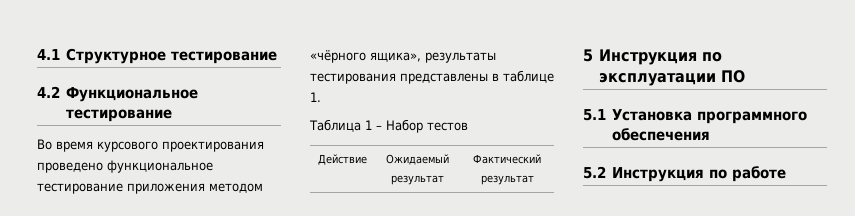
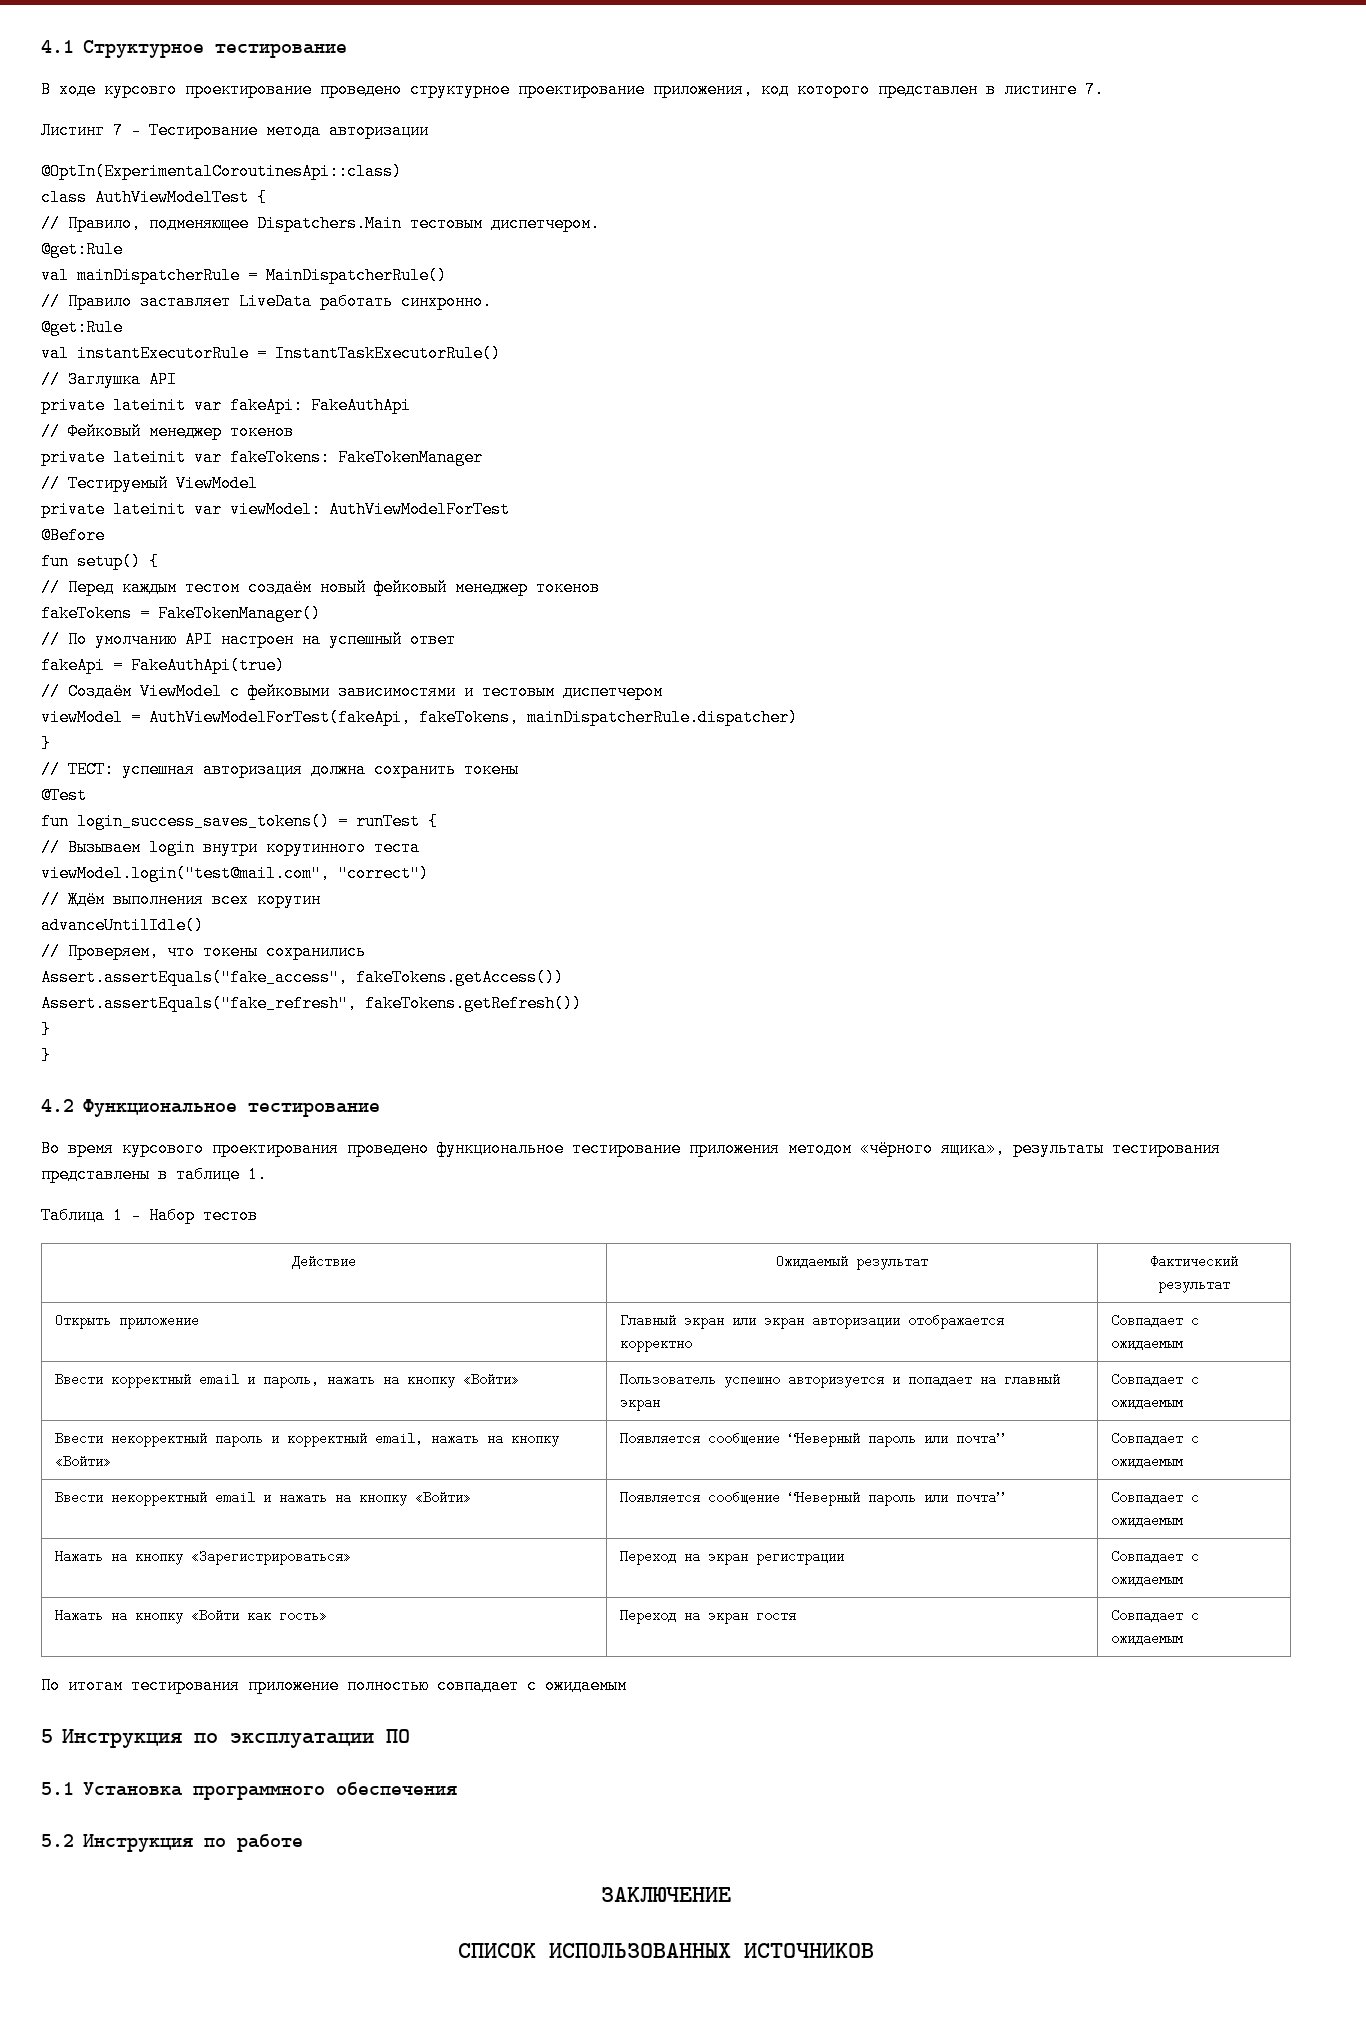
(278, 57) none -> [41,81,1104,98] [41,122,428,139] [41,163,402,180] [41,189,267,206] [41,215,600,232] [41,241,123,258] [41,267,447,284] [41,293,492,310] [41,319,123,336] [41,345,501,362] [41,371,177,388] [41,397,411,414] [41,423,293,440] [41,449,483,466] [41,475,258,492] [41,501,510,518] [41,527,105,544] [41,553,159,570] [41,579,599,596] [41,605,321,622] [41,631,455,648] [41,657,285,674] [41,683,662,700] [41,709,798,726] [41,735,51,752] [41,761,518,778] [41,787,87,804] [41,813,438,830] [41,839,419,856] [41,865,429,882] [41,891,320,908] [41,917,204,934] [41,943,365,960] [41,969,564,986] [41,995,582,1012] [41,1021,51,1038] [41,1047,51,1064] // В ходе курсовго проектирование проведено структурное проектирование приложения, код которого представлен в листинге 7. // Листинг 7 – Тестирование метода авторизации // @OptIn(ExperimentalCoroutinesApi::class) // class AuthViewModelTest { // // Правило, подменяющее Dispatchers.Main тестовым диспетчером. // @get:Rule // val mainDispatcherRule = MainDispatcherRule() // // Правило заставляет LiveData работать синхронно. // @get:Rule // val instantExecutorRule = InstantTaskExecutorRule() // // Заглушка API // private lateinit var fakeApi: FakeAuthApi // // Фейковый менеджер токенов // private lateinit var fakeTokens: FakeTokenManager // // Тестируемый ViewModel // private lateinit var viewModel: AuthViewModelForTest // @Before // fun setup() { // // Перед каждым тестом создаём новый фейковый менеджер токенов // fakeTokens = FakeTokenManager() // // По умолчанию API настроен на успешный ответ // fakeApi = FakeAuthApi(true) // // Создаём ViewModel с фейковыми зависимостями и тестовым диспетчером // viewModel = AuthViewModelForTest(fakeApi, fakeTokens, mainDispatcherRule.dispatcher) // } // // ТЕСТ: успешная авторизация должна сохранить токены // @Test // fun login_success_saves_tokens() = runTest { // // Вызываем login внутри корутинного теста // viewModel.login("test@mail.com", "correct") // // Ждём выполнения всех корутин // advanceUntilIdle() // // Проверяем, что токены сохранились // Assert.assertEquals("fake_access", fakeTokens.getAccess()) // Assert.assertEquals("fake_refresh", fakeTokens.getRefresh()) // } // }
(534, 180) none -> [55,1312,200,1329] [620,1312,1005,1329] [620,1335,693,1352] [1111,1312,1200,1328] [1111,1335,1184,1351] [55,1371,520,1388] [620,1371,1061,1388] [620,1394,661,1411] [1111,1371,1200,1387] [1111,1394,1184,1410] [55,1430,560,1447] [55,1453,112,1469] [620,1430,1005,1447] [1111,1430,1200,1446] [1111,1453,1184,1469] [55,1489,472,1506] [620,1489,1005,1506] [1111,1489,1200,1505] [1111,1512,1184,1528] [55,1548,352,1565] [620,1548,845,1565] [1111,1548,1200,1564] [1111,1571,1184,1587] [55,1607,328,1624] [620,1607,797,1624] [1111,1607,1200,1623] [1111,1630,1184,1646] [41,1678,626,1694] // Открыть приложение | Главный экран или экран авторизации отображается корректно | Совпадает с ожидаемым // Ввести корректный email и пароль, нажать на кнопку «Войти» | Пользователь успешно авторизуется и попадает на главный экран | Совпадает с ожидаемым // Ввести некорректный пароль и корректный email, нажать на кнопку «Войти» | Появляется сообщение “Неверный пароль или почта” | Совпадает с ожидаемым // Ввести некорректный email и нажать на кнопку «Войти» | Появляется сообщение “Неверный пароль или почта” | Совпадает с ожидаемым // Нажать на кнопку «Зарегистрироваться» | Переход на экран регистрации | Совпадает с ожидаемым // Нажать на кнопку «Войти как гость» | Переход на экран гостя | Совпадает с ожидаемым // По итогам тестирования приложение полностью совпадает с ожидаемым
(787, 174) none -> [601,1887,731,1902] [458,1943,874,1958] // ЗАКЛЮЧЕНИЕ // СПИСОК ИСПОЛЬЗОВАННЫХ ИСТОЧНИКОВ

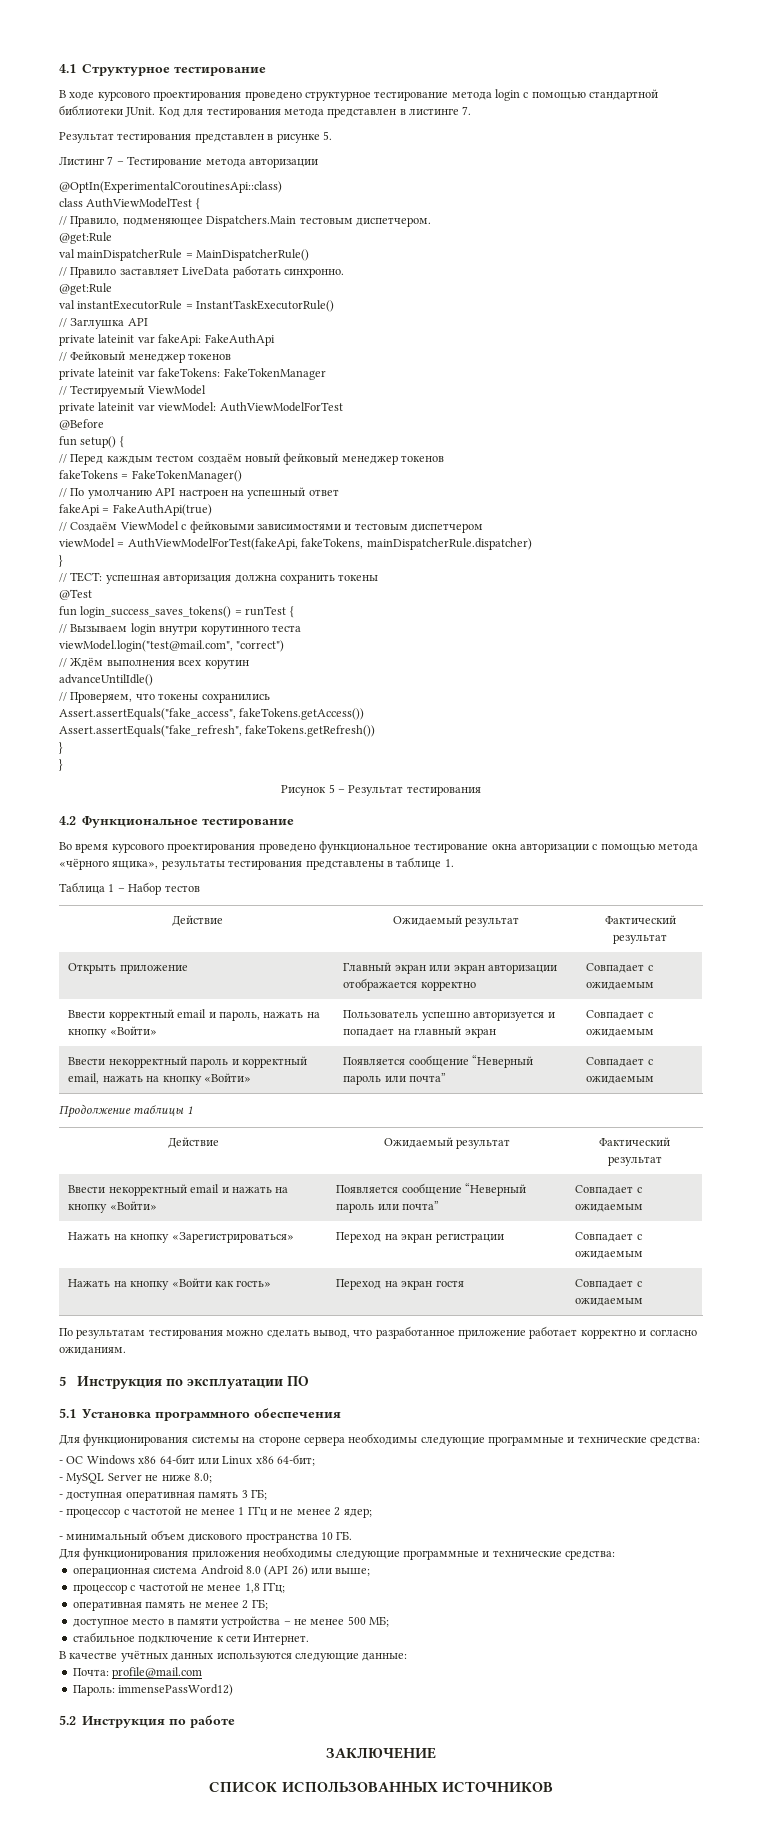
[104,81,1104,98] курсовго проектирование проведено структурное проектирование приложения, код которого представлен в листинге 7. -> [97,89,659,101] [59,105,472,118] [59,131,332,143] курсового проектирования проведено структурное тестирование метода login с помощью стандартной библиотеки JUnit. Код для тестирования метода представлен в листинге 7. // Результат тестирования представлен в рисунке 5.
(51, 1055) none -> [281,784,481,796] // Рисунок 5 – Результат тестирования
[689,1141,851,1157] приложения методом -> [491,843,699,853] окна авторизации c помощью метода
(1184, 1461) none -> [59,1104,193,1118] [168,1137,219,1148] [383,1137,511,1149] [599,1137,670,1146] [607,1156,662,1166] // Продолжение таблицы 1 // Действие | Ожидаемый результат | Фактический результат
[68,1678,626,1694] итогам тестирования приложение полностью совпадает с ожидаемым -> [76,1326,697,1339] [59,1347,126,1355] результатам тестирования можно сделать вывод, что разработанное приложение работает корректно и согласно ожиданиям.
(457, 1788) none -> [59,1433,701,1446] [59,1454,315,1466] [59,1473,212,1484] [59,1489,267,1501] [59,1506,372,1518] [59,1530,353,1543] [59,1547,615,1560] [72,1565,371,1577] [72,1582,285,1594] [72,1599,268,1611] [72,1616,390,1628] [72,1632,310,1645] [59,1650,408,1662] [72,1667,203,1679] [72,1684,234,1696] // Для функционирования системы на стороне сервера необходимы следующие программные и технические средства: // - ОС Windows x86 64-бит или Linux x86 64-бит; // - MySQL Server не ниже 8.0; // - доступная оперативная память 3 ГБ; // - процессор с частотой не менее 1 ГГц и не менее 2 ядер; // - минимальный объем дискового пространства 10 ГБ. // Для функционирования приложения необходимы следующие программные и технические средства: // операционная система Android 8.0 (API 26) или выше; // процессор с частотой не менее 1,8 ГГц; // оперативная память не менее 2 ГБ; // доступное место в памяти устройства – не менее 500 МБ; // стабильное подключение к сети Интернет. // В качестве учётных данных используются следующие данные: // Почта: profile@mail.com // Пароль: immensePassWord12)

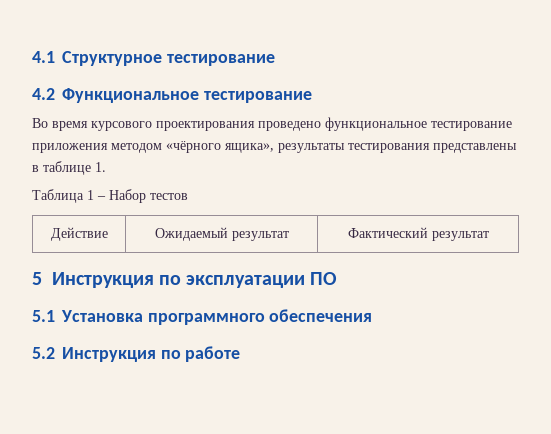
[59,89,659,101] [59,105,472,118] [59,131,332,143] [59,156,318,168] [59,181,282,193] [59,198,200,210] [59,215,431,227] [59,232,112,244] [59,249,310,261] [59,265,344,278] [59,283,112,295] [59,300,335,312] [59,318,148,329] [59,334,275,346] [59,351,232,363] [59,368,326,380] [59,385,206,397] [59,402,343,414] [59,419,104,430] [59,436,124,448] [59,453,444,465] [59,470,242,482] [59,487,339,499] [59,504,212,516] [59,521,483,533] [59,538,532,550] [59,555,63,567] [59,572,379,584] [59,589,92,600] [59,606,294,618] [59,623,301,635] [59,640,285,652] [59,657,249,669] [59,674,153,686] [59,692,270,703] [59,708,365,720] [59,725,376,737] [59,742,63,754] [59,759,63,771] [281,784,481,796] // В ходе курсового проектирования проведено структурное тестирование метода login с помощью стандартной библиотеки JUnit. Код для тестирования метода представлен в листинге 7. // Результат тестирования представлен в рисунке 5. // Листинг 7 – Тестирование метода авторизации // @OptIn(ExperimentalCoroutinesApi::class) // class AuthViewModelTest { // // Правило, подменяющее Dispatchers.Main тестовым диспетчером. // @get:Rule // val mainDispatcherRule = MainDispatcherRule() // // Правило заставляет LiveData работать синхронно. // @get:Rule // val instantExecutorRule = InstantTaskExecutorRule() // // Заглушка API // private lateinit var fakeApi: FakeAuthApi // // Фейковый менеджер токенов // private lateinit var fakeTokens: FakeTokenManager // // Тестируемый ViewModel // private lateinit var viewModel: AuthViewModelForTest // @Before // fun setup() { // // Перед каждым тестом создаём новый фейковый менеджер токенов // fakeTokens = FakeTokenManager() // // По умолчанию API настроен на успешный ответ // fakeApi = FakeAuthApi(true) // // Создаём ViewModel с фейковыми зависимостями и тестовым диспетчером // viewModel = AuthViewModelForTest(fakeApi, fakeTokens, mainDispatcherRule.dispatcher) // } // // ТЕСТ: успешная авторизация должна сохранить токены // @Test // fun login_success_saves_tokens() = runTest { // // Вызываем login внутри корутинного теста // viewModel.login("test@mail.com", "correct") // // Ждём выполнения всех корутин // advanceUntilIdle() // // Проверяем, что токены сохранились // Assert.assertEquals("fake_access", fakeTokens.getAccess()) // Assert.assertEquals("fake_refresh", fakeTokens.getRefresh()) // } // } // Рисунок 5 – Результат тестирования -> (275, 60) none
[491,843,699,853] окна авторизации c помощью метода -> [32,143,162,153] приложения методом
[68,963,188,974] [343,962,557,974] [343,978,476,991] [586,963,653,973] [586,982,655,990] [68,1009,320,1021] [68,1026,157,1038] [343,1010,555,1021] [343,1026,496,1038] [586,1010,653,1020] [586,1029,655,1037] [68,1056,307,1068] [68,1073,251,1085] [343,1055,534,1068] [343,1073,447,1085] [586,1057,653,1067] [586,1076,655,1084] [59,1104,193,1118] [168,1137,219,1148] [383,1137,511,1149] [599,1137,670,1146] [607,1156,662,1166] [68,1184,289,1196] [68,1201,157,1213] [336,1183,527,1196] [336,1201,440,1213] [575,1185,642,1195] [575,1204,644,1212] [68,1232,294,1243] [336,1232,504,1243] [575,1232,642,1242] [575,1251,644,1259] [68,1278,272,1290] [336,1279,464,1290] [575,1279,642,1289] [575,1298,644,1306] [59,1326,697,1339] [59,1347,126,1355] // Открыть приложение | Главный экран или экран авторизации отображается корректно | Совпадает с ожидаемым // Ввести корректный email и пароль, нажать на кнопку «Войти» | Пользователь успешно авторизуется и попадает на главный экран | Совпадает с ожидаемым // Ввести некорректный пароль и корректный email, нажать на кнопку «Войти» | Появляется сообщение “Неверный пароль или почта” | Совпадает с ожидаемым // Продолжение таблицы 1 // Действие | Ожидаемый результат | Фактический результат // Ввести некорректный email и нажать на кнопку «Войти» | Появляется сообщение “Неверный пароль или почта” | Совпадает с ожидаемым // Нажать на кнопку «Зарегистрироваться» | Переход на экран регистрации | Совпадает с ожидаемым // Нажать на кнопку «Войти как гость» | Переход на экран гостя | Совпадает с ожидаемым // По результатам тестирования можно сделать вывод, что разработанное приложение работает корректно и согласно ожиданиям. -> (489, 236) none
[59,1433,701,1446] [59,1454,315,1466] [59,1473,212,1484] [59,1489,267,1501] [59,1506,372,1518] [59,1530,353,1543] [59,1547,615,1560] [72,1565,371,1577] [72,1582,285,1594] [72,1599,268,1611] [72,1616,390,1628] [72,1632,310,1645] [59,1650,408,1662] [72,1667,203,1679] [72,1684,234,1696] // Для функционирования системы на стороне сервера необходимы следующие программные и технические средства: // - ОС Windows x86 64-бит или Linux x86 64-бит; // - MySQL Server не ниже 8.0; // - доступная оперативная память 3 ГБ; // - процессор с частотой не менее 1 ГГц и не менее 2 ядер; // - минимальный объем дискового пространства 10 ГБ. // Для функционирования приложения необходимы следующие программные и технические средства: // операционная система Android 8.0 (API 26) или выше; // процессор с частотой не менее 1,8 ГГц; // оперативная память не менее 2 ГБ; // доступное место в памяти устройства – не менее 500 МБ; // стабильное подключение к сети Интернет. // В качестве учётных данных используются следующие данные: // Почта: profile@mail.com // Пароль: immensePassWord12) -> (373, 315) none
[326,1747,436,1759] [209,1781,553,1793] // ЗАКЛЮЧЕНИЕ // СПИСОК ИСПОЛЬЗОВАННЫХ ИСТОЧНИКОВ -> (241, 354) none

